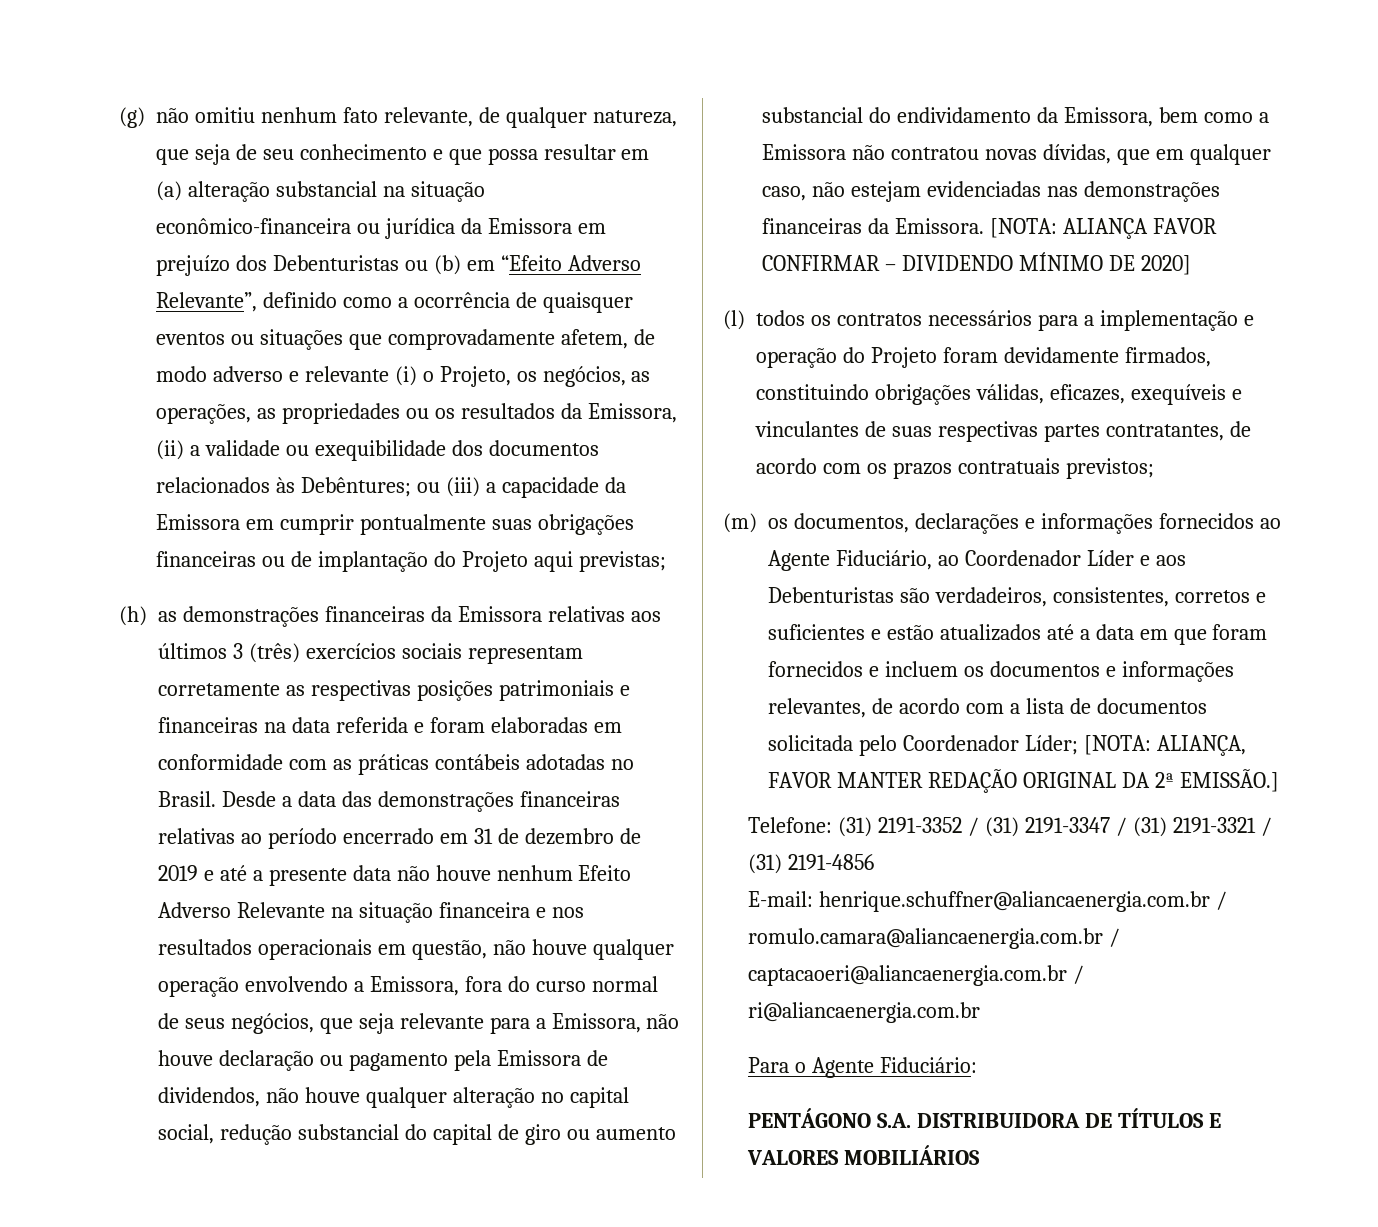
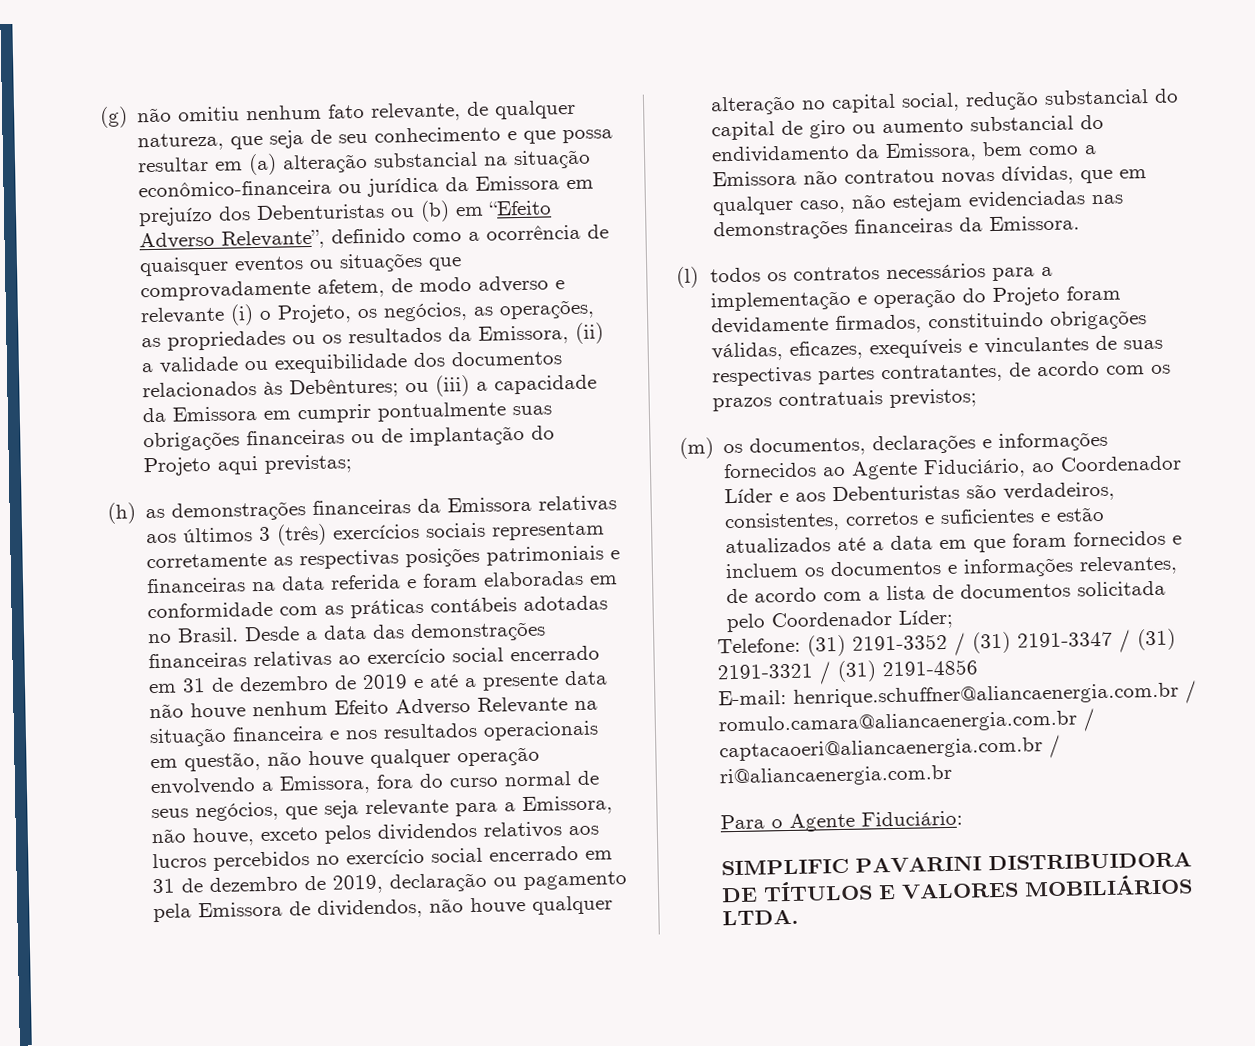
[267,828,337,849] período -> [367,647,505,664] exercício social
[158,1050,213,1066] houve -> [192,821,600,847] [152,845,614,871] [152,874,384,894] houve, exceto pelos dividendos relativos aos lucros percebidos no exercício social encerrado em 31 de dezembro de 2019,
[989,218,1217,239] [762,252,1191,275] [NOTA: ALIANÇA FAVOR CONFIRMAR – DIVIDENDO MÍNIMO DE 2020] -> (1081, 223) none
[1083,735,1246,756] [768,769,1279,793] [NOTA: ALIANÇA, FAVOR MANTER REDAÇÃO ORIGINAL DA 2ª EMISSÃO.] -> (955, 619) none
[748,1108,912,1128] PENTÁGONO S.A. -> [720,855,982,876] SIMPLIFIC PAVARINI
(981, 1155) none -> [721,908,799,926] LTDA.

